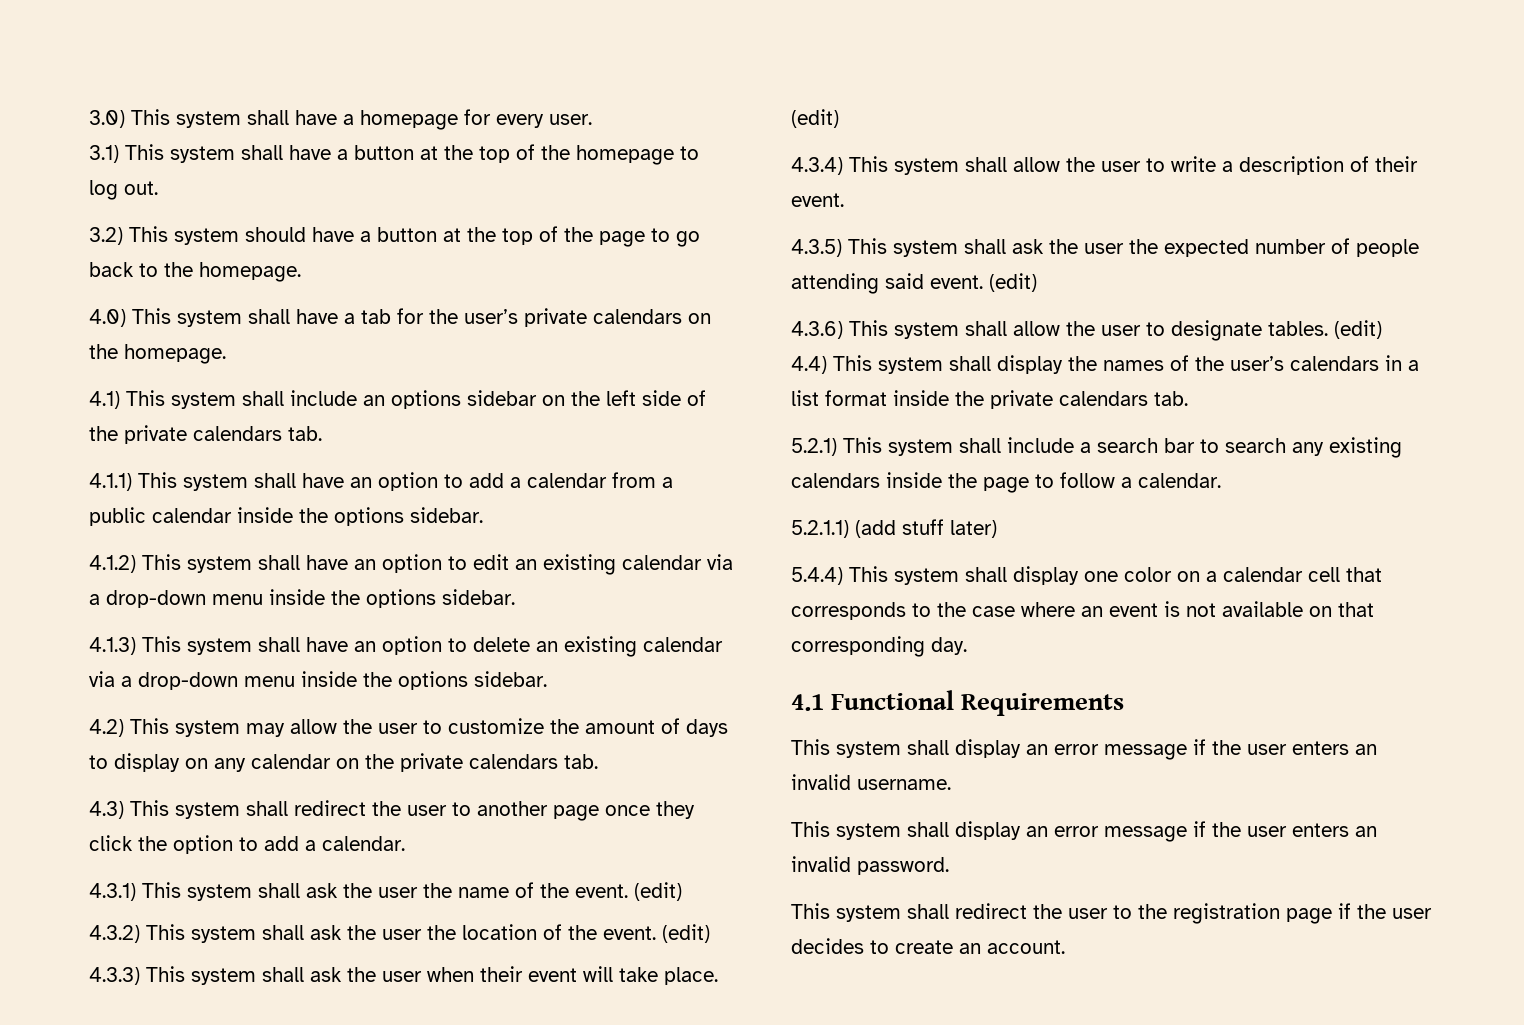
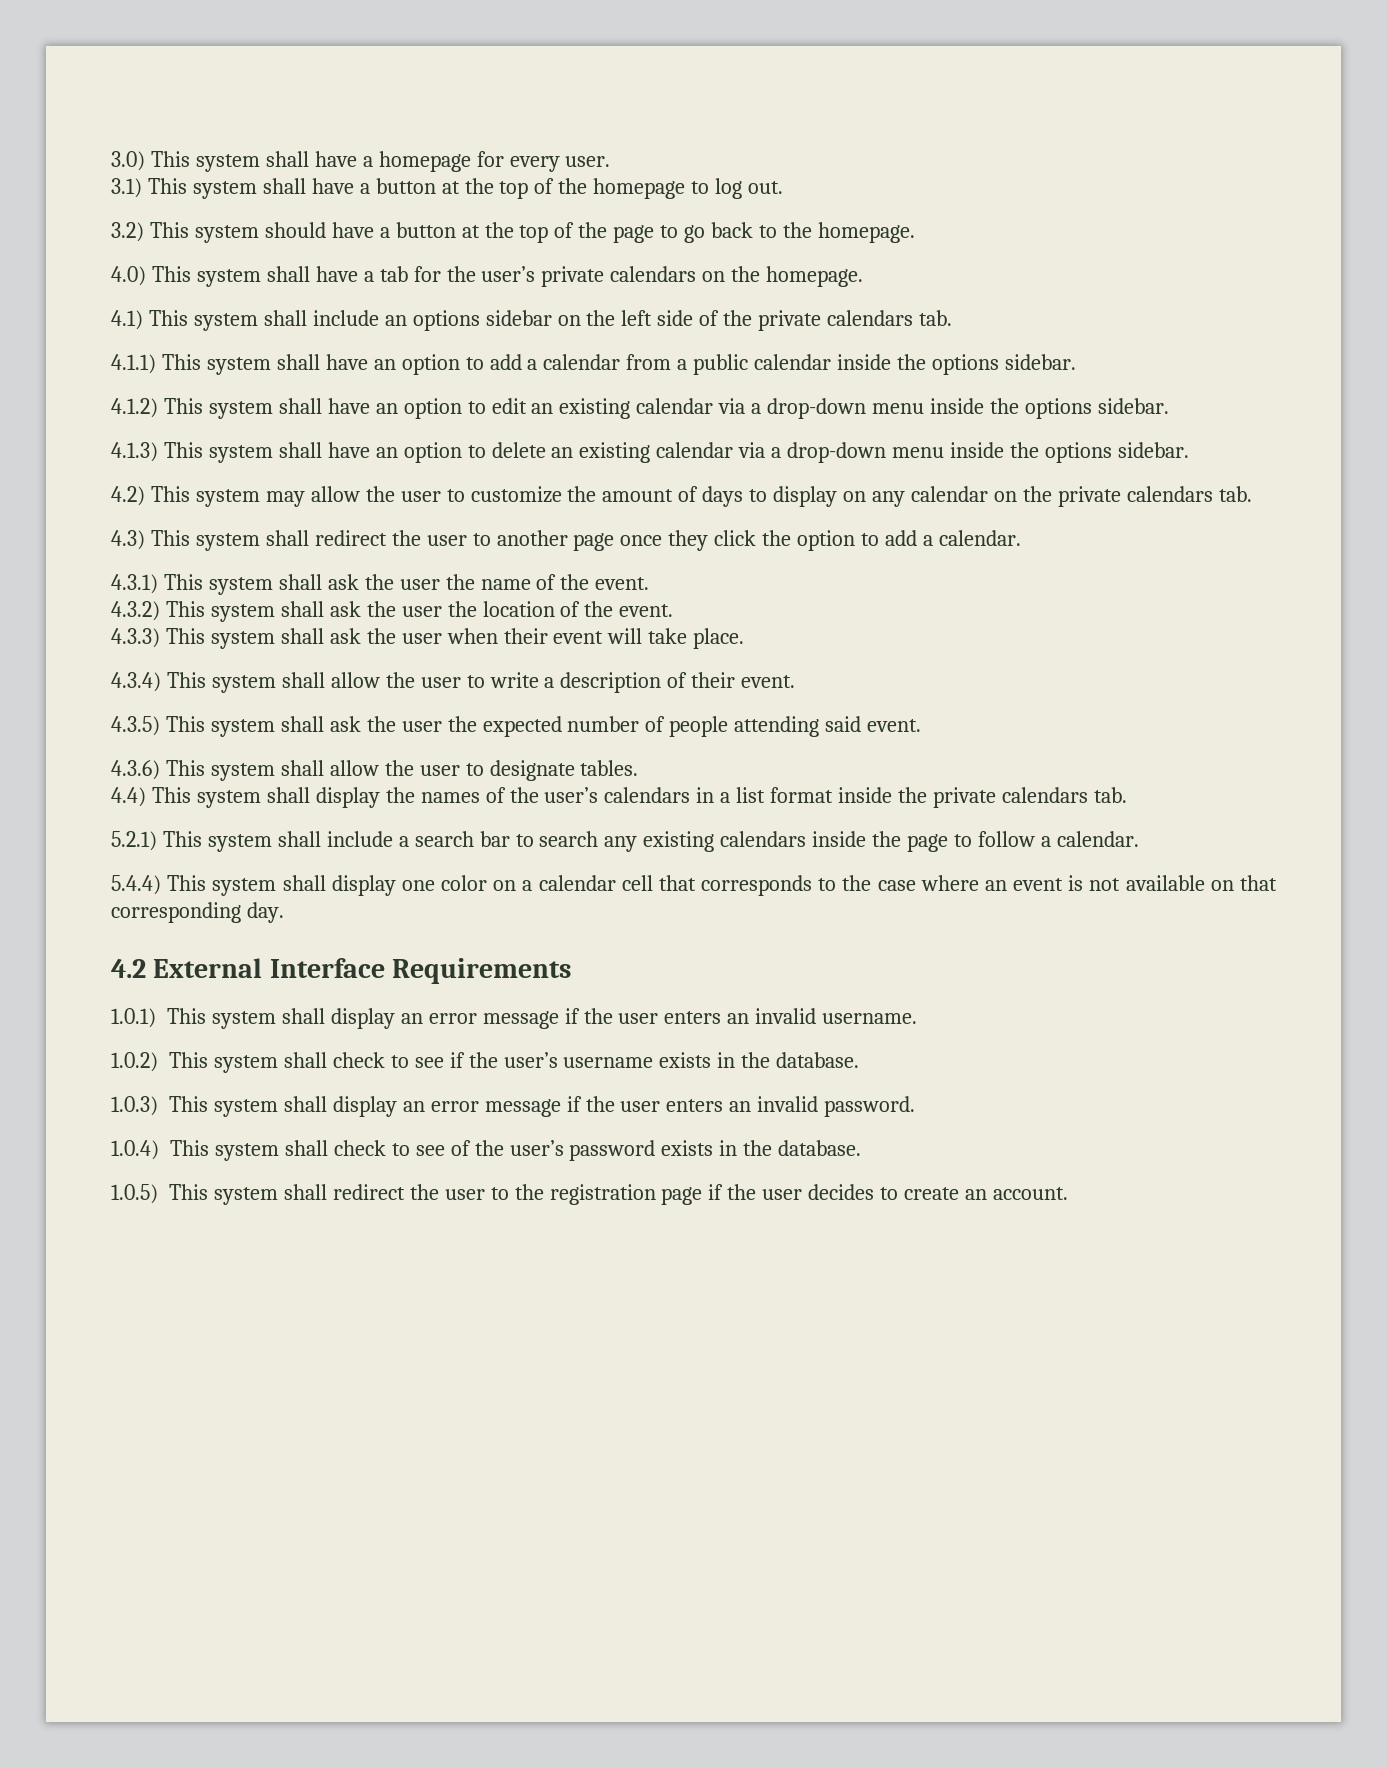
[634,882,682,901] (edit) -> (650, 583) none
[662,924,710,943] (edit) -> (674, 610) none
[791,109,839,128] (edit) -> (745, 638) none
[989,273,1037,292] (edit) -> (922, 725) none
[1334,320,1382,339] (edit) -> (639, 768) none
[791,519,997,538] // 5.2.1.1) (add stuff later) -> (1139, 839) none
[791,690,955,711] 4.1 Functional -> [111,958,385,978] 4.2 External Interface
(1125, 704) none -> [111,1008,156,1028] 1.0.1)
(951, 784) none -> [111,1052,860,1073] [111,1096,158,1116] 1.0.2) This system shall check to see if the user’s username exists in the database. // 1.0.3)
(949, 866) none -> [111,1140,862,1161] [111,1184,158,1204] 1.0.4) This system shall check to see of the user’s password exists in the database. // 1.0.5)

